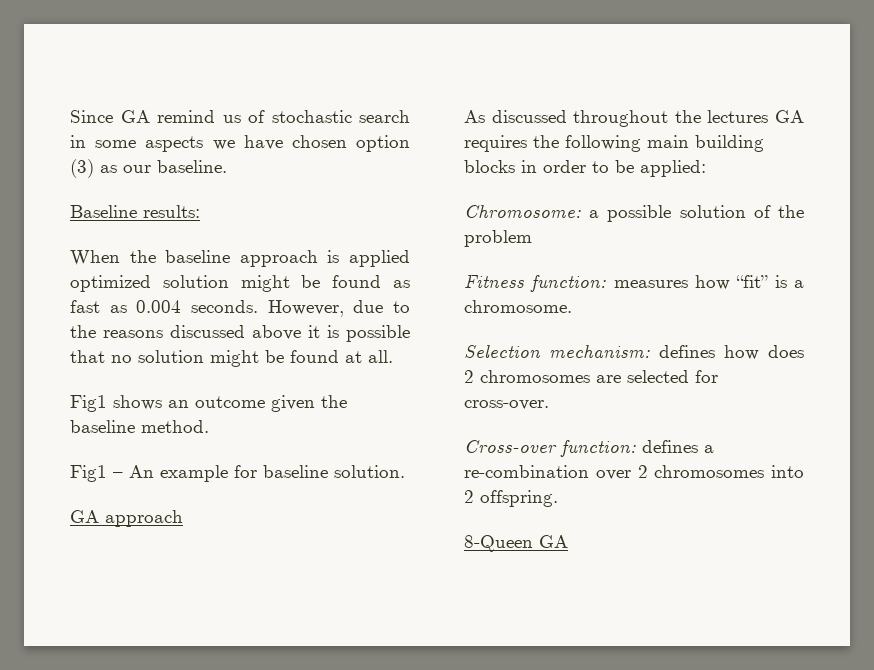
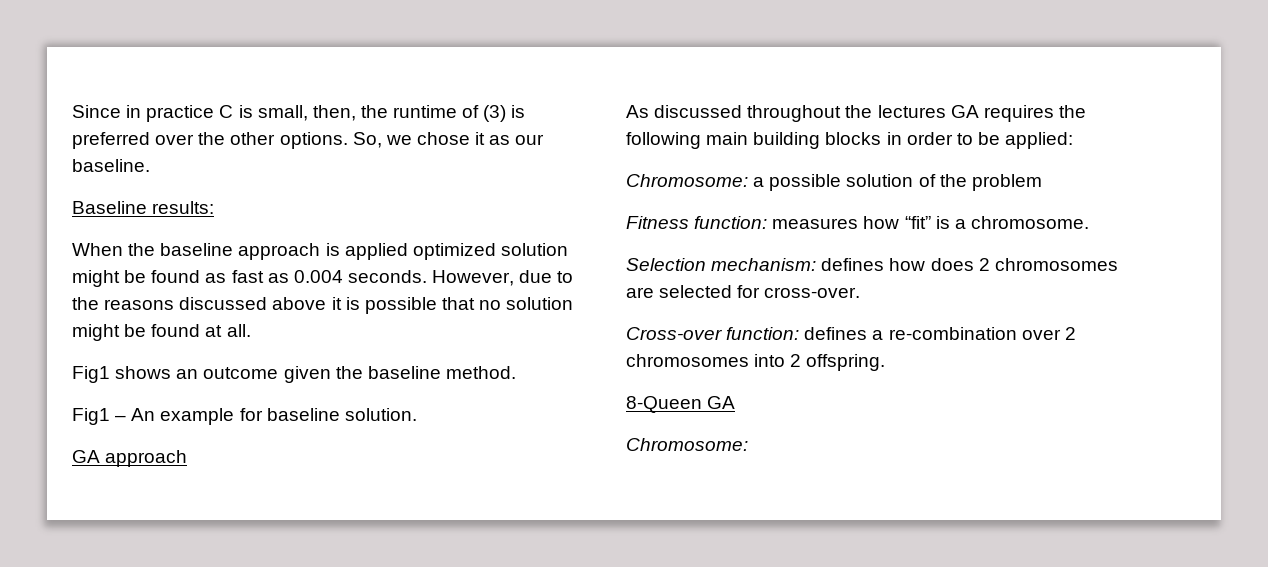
[120,110,410,123] [70,135,410,152] [70,159,94,178] GA remind us of stochastic search in some aspects we have chosen option (3) -> [126,105,526,122] [72,132,486,149] in practice C is small, then, the runtime of (3) is preferred over the other options. So, we chose it
(568, 541) none -> [626,438,748,451] // Chromosome:

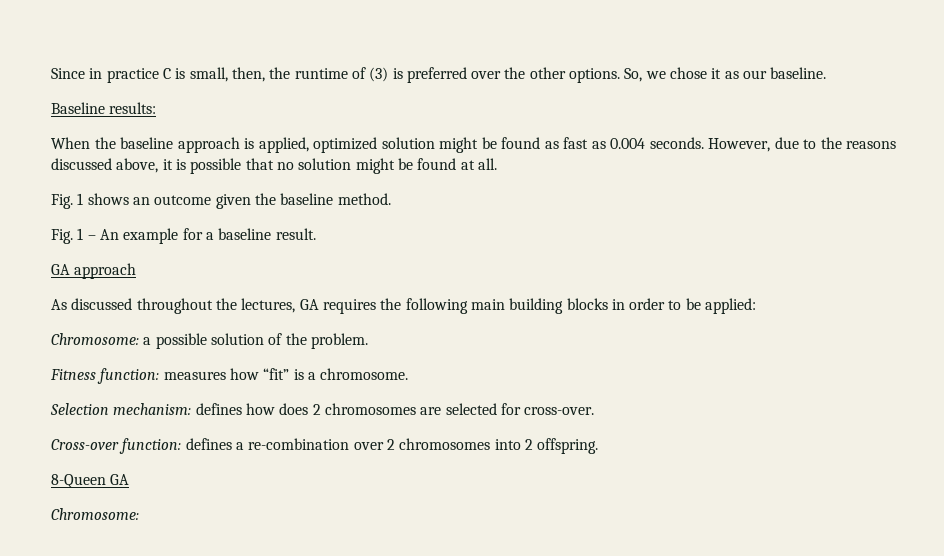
[344,243,408,260] applied -> [258,137,309,153] applied,
[272,297,327,310] above -> [116,158,159,173] above,
[72,366,110,383] Fig1 -> [51,193,84,209] Fig. 1
[72,408,110,425] Fig1 -> [51,228,84,244] Fig. 1
[266,408,417,421] baseline solution. -> [205,228,316,240] a baseline result.
[877,105,946,118] lectures -> [241,298,296,313] lectures,
[971,174,1042,191] problem -> [310,333,368,349] problem.

